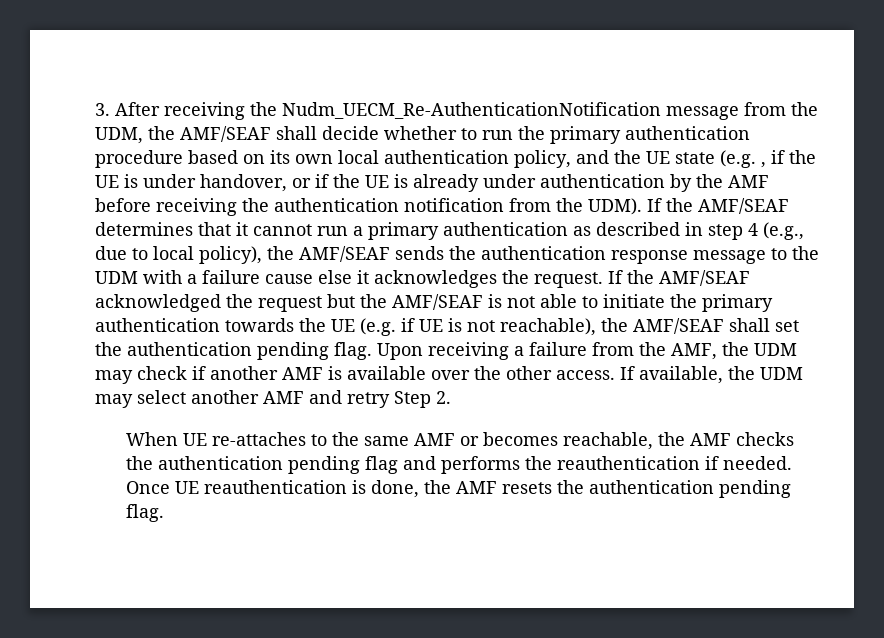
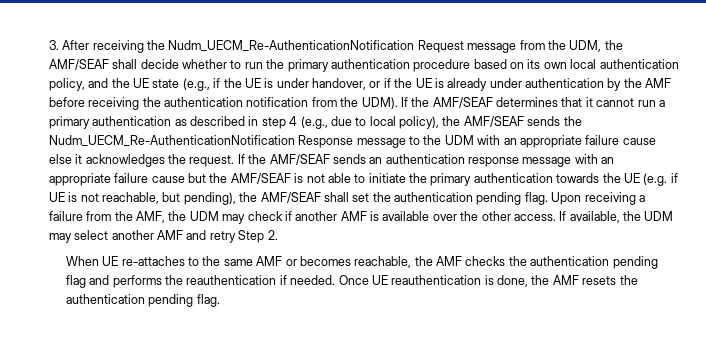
(661, 110) none -> [417,40,464,53] Request
[719,150,766,168] (e.g. , -> [182,78,210,91] (e.g.,
[480,246,688,264] authentication response -> [48,135,354,148] Nudm_UECM_Re-AuthenticationNotification Response
[186,274,197,284] a -> [503,135,582,148] an appropriate
[94,294,322,312] acknowledged the request -> [332,154,615,167] [48,173,185,186] sends an authentication response message with an appropriate failure cause
[499,318,596,336] reachable), -> [102,192,236,205] reachable, but pending),

